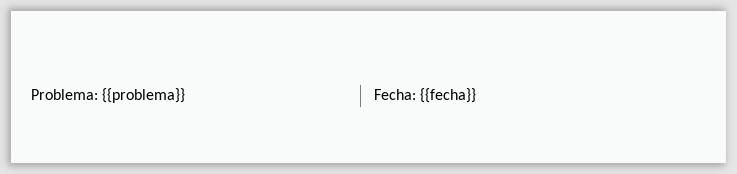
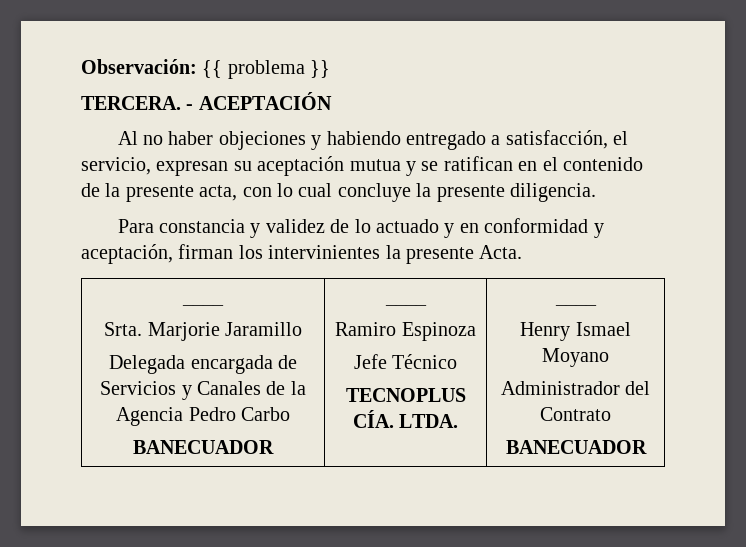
[31,88,186,103] [374,88,477,103] Problema: {{problema}} // Fecha: {{fecha}} -> [81,59,331,79] [81,92,332,110] [117,130,629,150] [81,156,643,176] [81,183,596,202] [117,218,604,238] [81,244,523,264] [182,303,224,306] [104,322,302,341] [109,355,297,374] [100,381,306,400] [116,407,290,426] [133,440,274,454] [384,303,427,306] [335,322,476,341] [353,354,458,369] [345,388,466,402] [352,410,459,428] [554,303,597,306] [520,322,631,341] [542,348,609,367] [500,381,651,395] [540,407,611,421] [505,440,647,454] Observación: {{ problema }} // TERCERA. - ACEPTACIÓN // Al no haber objeciones y habiendo entregado a satisfacción, el servicio, expresan su aceptación mutua y se ratifican en el contenido de la presente acta, con lo cual concluye la presente diligencia. // Para constancia y validez de lo actuado y en conformidad y aceptación, firman los intervinientes la presente Acta. // ____ // Srta. Marjorie Jaramillo // Delegada encargada de Servicios y Canales de la Agencia Pedro Carbo // BANECUADOR | ____ // Ramiro Espinoza // Jefe Técnico // TECNOPLUS CÍA. LTDA. | ____ // Henry Ismael Moyano // Administrador del Contrato // BANECUADOR

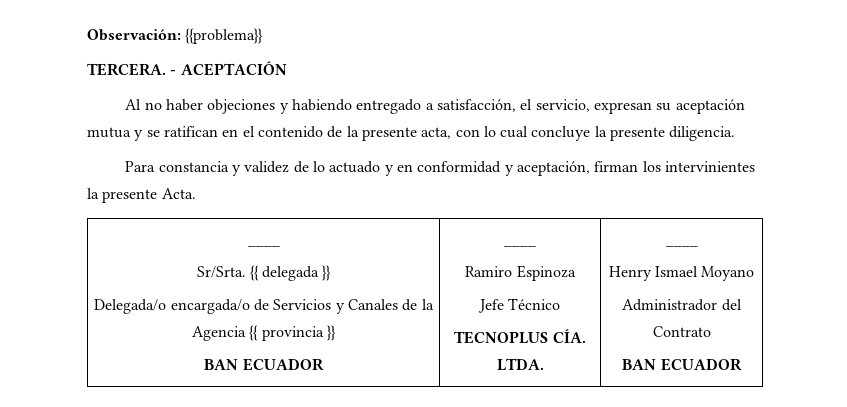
[202,60,331,79] {{ problema }} -> [185,28,264,44] {{problema}}
[104,322,302,341] [109,355,273,374] Srta. Marjorie Jaramillo // Delegada encargada -> [196,265,332,281] [94,299,250,314] Sr/Srta. {{ delegada }} // Delegada/o encargada/o
[188,407,290,421] [133,440,274,454] Pedro Carbo // BANECUADOR -> [249,325,336,341] [204,358,324,371] {{ provincia }} // BAN ECUADOR
[505,440,647,454] BANECUADOR -> [622,358,742,371] BAN ECUADOR

